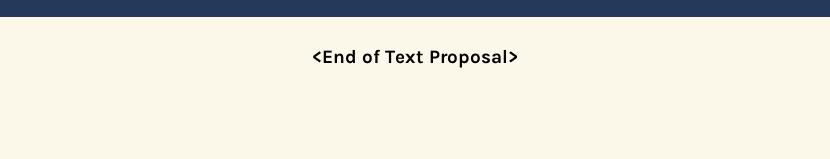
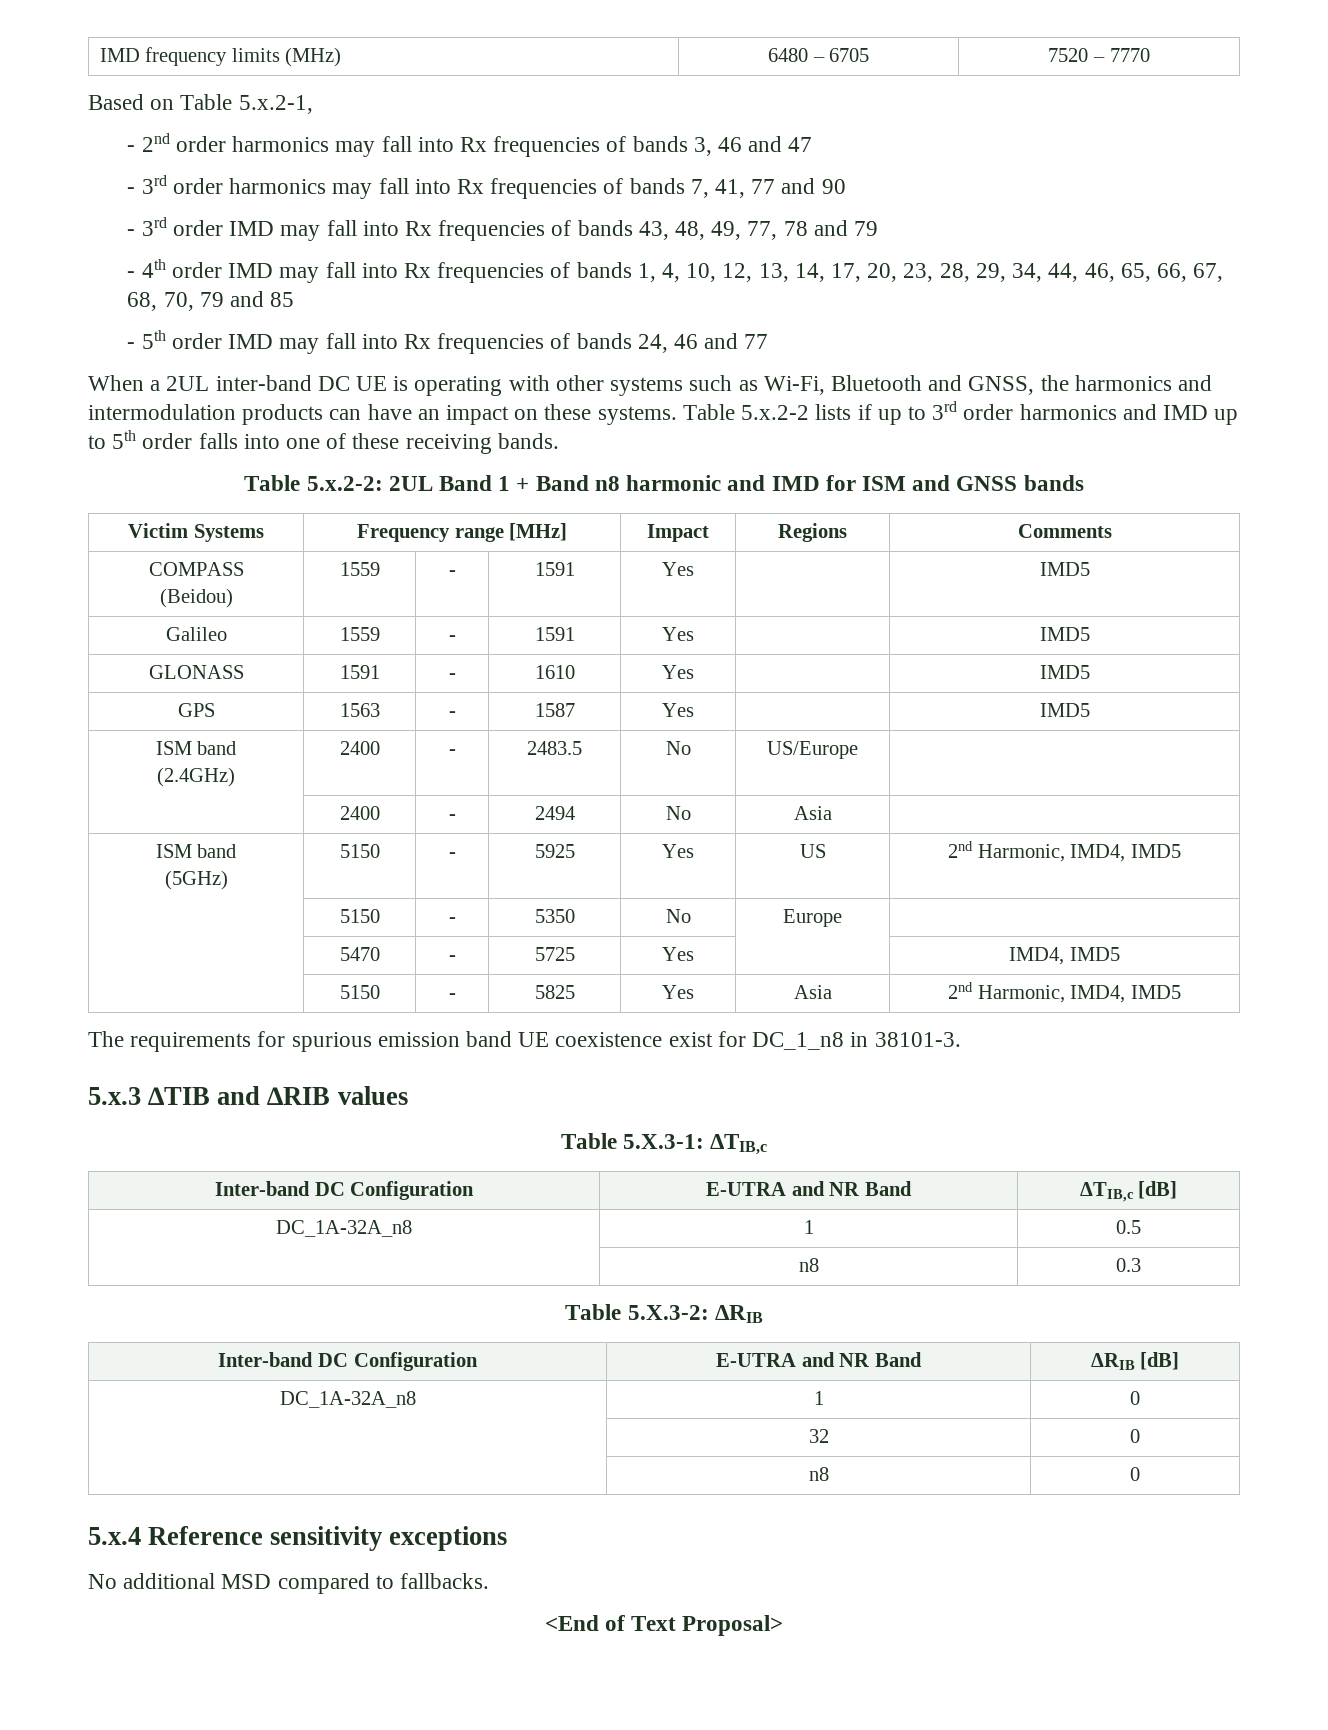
(311, 56) none -> [99,47,342,67] [767,48,870,62] [1048,48,1150,62] [88,94,313,114] [127,133,813,157] [127,175,846,199] [127,217,879,241] [127,259,1224,283] [127,291,295,311] [127,330,769,354] [88,375,1212,396] [88,401,1239,425] [88,430,559,454] [244,475,1084,491] [128,523,264,542] [356,523,568,542] [647,524,709,542] [778,523,847,542] [1017,524,1112,538] [148,562,244,576] [159,588,233,608] [339,562,380,576] [448,570,456,576] [534,562,575,576] [662,562,694,576] [1039,562,1090,576] [165,627,227,641] [339,627,380,641] [448,635,456,641] [534,627,575,641] [662,627,694,641] [1039,627,1090,641] [148,665,244,679] [339,665,380,679] [448,673,456,679] [534,665,575,679] [662,665,694,679] [1039,665,1090,679] [177,703,215,717] [339,703,380,717] [448,711,456,717] [534,703,575,717] [662,703,694,717] [1039,703,1090,717] [155,741,237,755] [157,767,235,787] [339,741,380,755] [448,749,456,755] [527,741,582,755] [665,741,691,755] [767,741,858,759] [339,806,380,820] [448,814,456,820] [534,806,575,820] [665,806,691,820] [793,806,832,820] [155,844,237,858] [164,870,228,890] [339,844,380,858] [448,852,456,858] [534,844,575,858] [662,844,694,858] [799,844,826,858] [948,841,1181,862] [339,909,380,923] [448,917,456,923] [534,909,575,923] [665,909,691,923] [783,909,842,927] [339,947,380,961] [448,955,456,961] [534,947,575,961] [662,947,694,961] [1009,947,1120,965] [339,985,380,999] [448,993,456,999] [534,985,575,999] [662,985,694,999] [793,985,832,999] [948,982,1181,1003] [88,1031,961,1052] [88,1086,408,1105] [560,1133,768,1155] [214,1181,475,1200] [706,1181,912,1196] [1079,1181,1178,1202] [276,1220,412,1237] [803,1220,814,1234] [1116,1220,1141,1234] [798,1258,819,1272] [1116,1258,1141,1272] [565,1304,763,1323] [218,1352,478,1371] [716,1352,922,1367] [1090,1352,1180,1370] [279,1391,416,1408] [813,1391,824,1405] [1130,1391,1140,1405] [808,1429,829,1443] [1130,1429,1140,1443] [808,1467,829,1481] [1130,1467,1140,1481] [88,1526,508,1551] [88,1573,490,1594] IMD frequency limits (MHz) | 6480 – 6705 | 7520 – 7770 // Based on Table 5.x.2-1, // - 2nd order harmonics may fall into Rx frequencies of bands 3, 46 and 47 // - 3rd order harmonics may fall into Rx frequencies of bands 7, 41, 77 and 90 // - 3rd order IMD may fall into Rx frequencies of bands 43, 48, 49, 77, 78 and 79 // - 4th order IMD may fall into Rx frequencies of bands 1, 4, 10, 12, 13, 14, 17, 20, 23, 28, 29, 34, 44, 46, 65, 66, 67, 68, 70, 79 and 85 // - 5th order IMD may fall into Rx frequencies of bands 24, 46 and 77 // When a 2UL inter-band DC UE is operating with other systems such as Wi-Fi, Bluetooth and GNSS, the harmonics and intermodulation products can have an impact on these systems. Table 5.x.2-2 lists if up to 3rd order harmonics and IMD up to 5th order falls into one of these receiving bands. // Table 5.x.2-2: 2UL Band 1 + Band n8 harmonic and IMD for ISM and GNSS bands // Victim Systems | Frequency range [MHz] | Impact | Regions | Comments // COMPASS // (Beidou) | 1559 | - | 1591 | Yes | | IMD5 // Galileo | 1559 | - | 1591 | Yes | | IMD5 // GLONASS | 1591 | - | 1610 | Yes | | IMD5 // GPS | 1563 | - | 1587 | Yes | | IMD5 // ISM band // (2.4GHz) | 2400 | - | 2483.5 | No | US/Europe | // | 2400 | - | 2494 | No | Asia | // ISM band // (5GHz) | 5150 | - | 5925 | Yes | US | 2nd Harmonic, IMD4, IMD5 // | 5150 | - | 5350 | No | Europe | // | 5470 | - | 5725 | Yes | | IMD4, IMD5 // | 5150 | - | 5825 | Yes | Asia | 2nd Harmonic, IMD4, IMD5 // The requirements for spurious emission band UE coexistence exist for DC_1_n8 in 38101-3. // 5.x.3 ∆TIB and ∆RIB values // Table 5.X.3-1: ΔTIB,c // Inter-band DC Configuration | E-UTRA and NR Band | ΔTIB,c [dB] // DC_1A-32A_n8 | 1 | 0.5 // | n8 | 0.3 // Table 5.X.3-2: ΔRIB // Inter-band DC Configuration | E-UTRA and NR Band | ΔRIB [dB] // DC_1A-32A_n8 | 1 | 0 // | 32 | 0 // | n8 | 0 // 5.x.4 Reference sensitivity exceptions // No additional MSD compared to fallbacks. //

